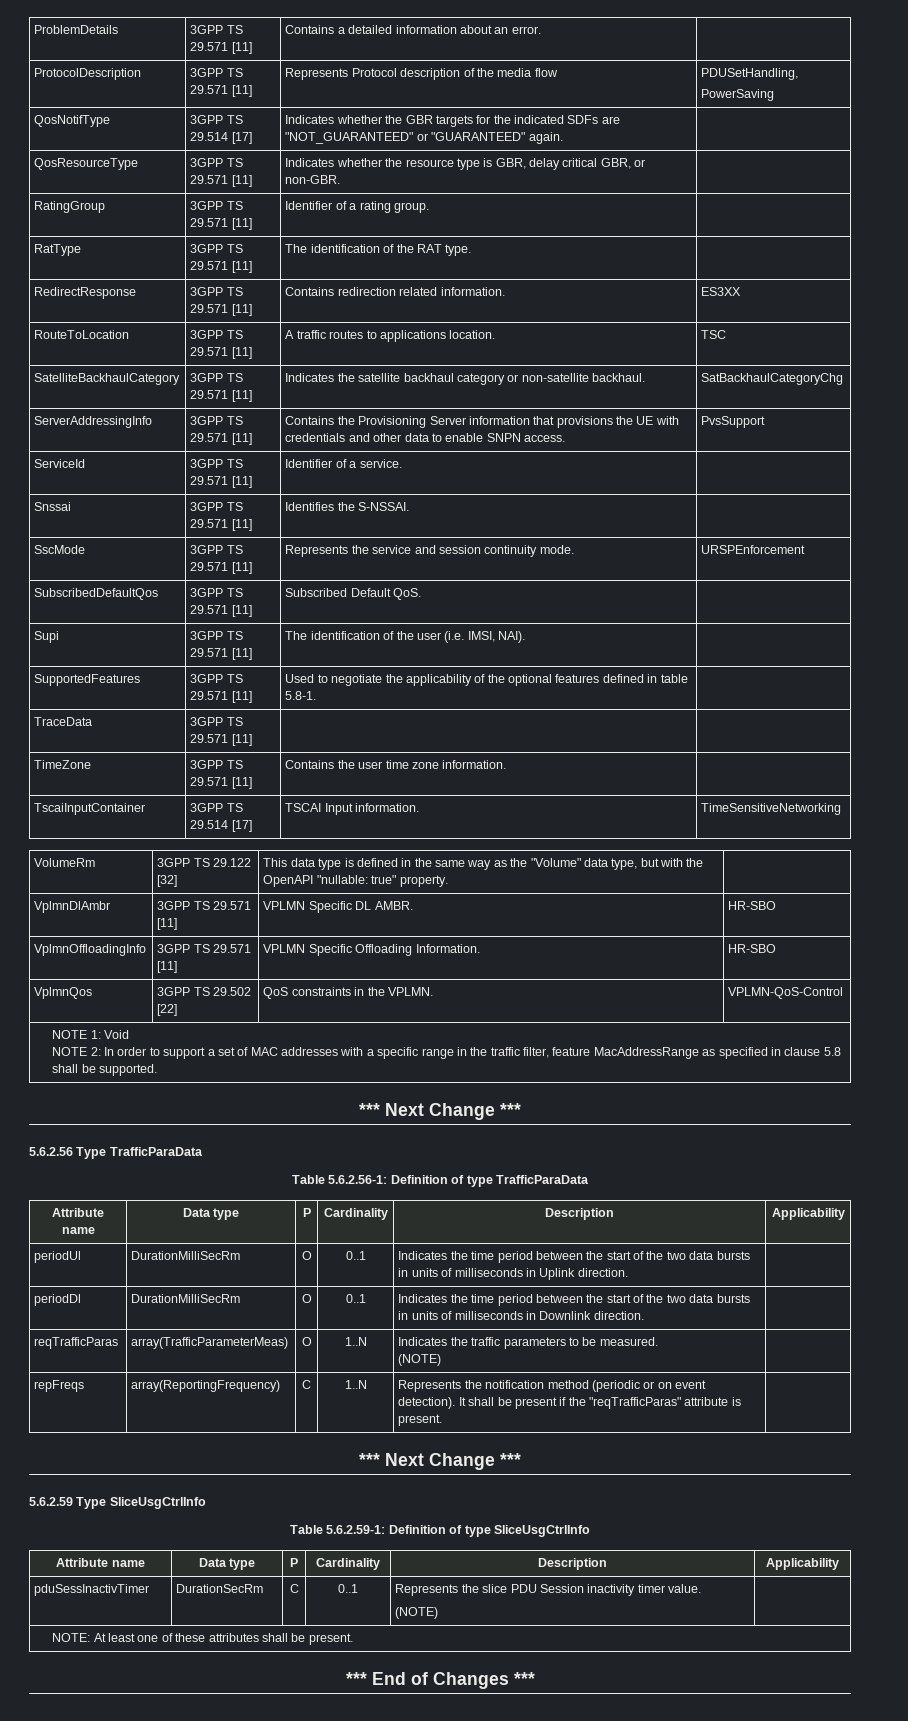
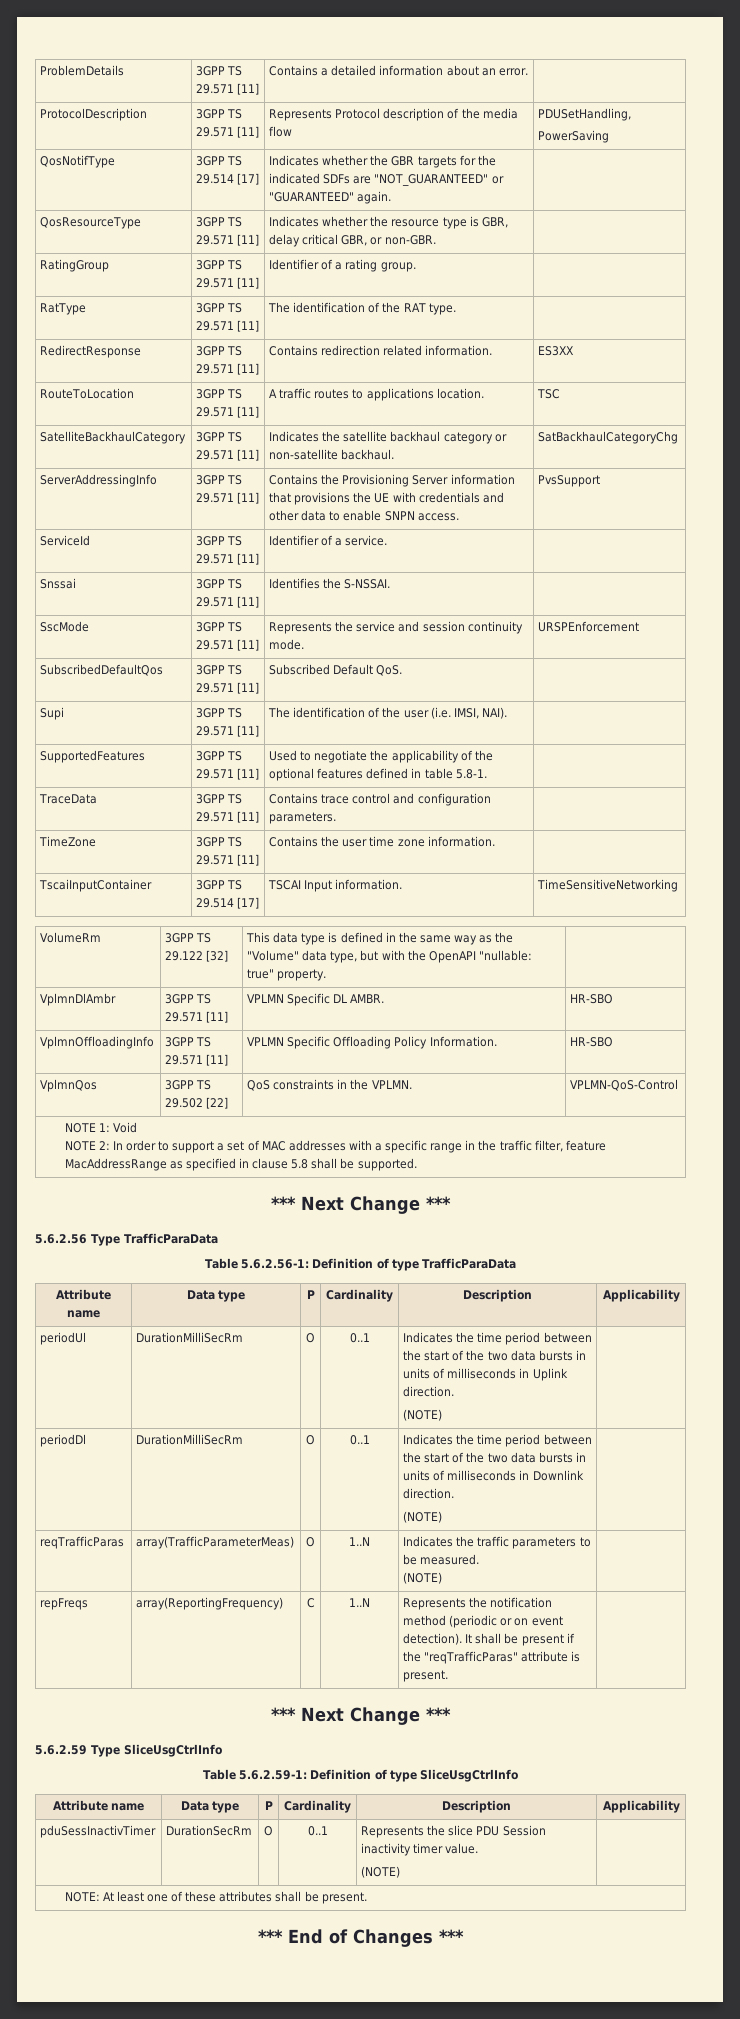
(252, 740) none -> [269,793,491,806] [269,812,337,824] Contains trace control and configuration parameters.
(413, 950) none -> [394,1036,428,1049] Policy
(628, 1272) none -> [403,1409,443,1421] // (NOTE)
(644, 1315) none -> [403,1511,443,1523] // (NOTE)
[289,1584,299,1593] C -> [264,1826,273,1836] O

